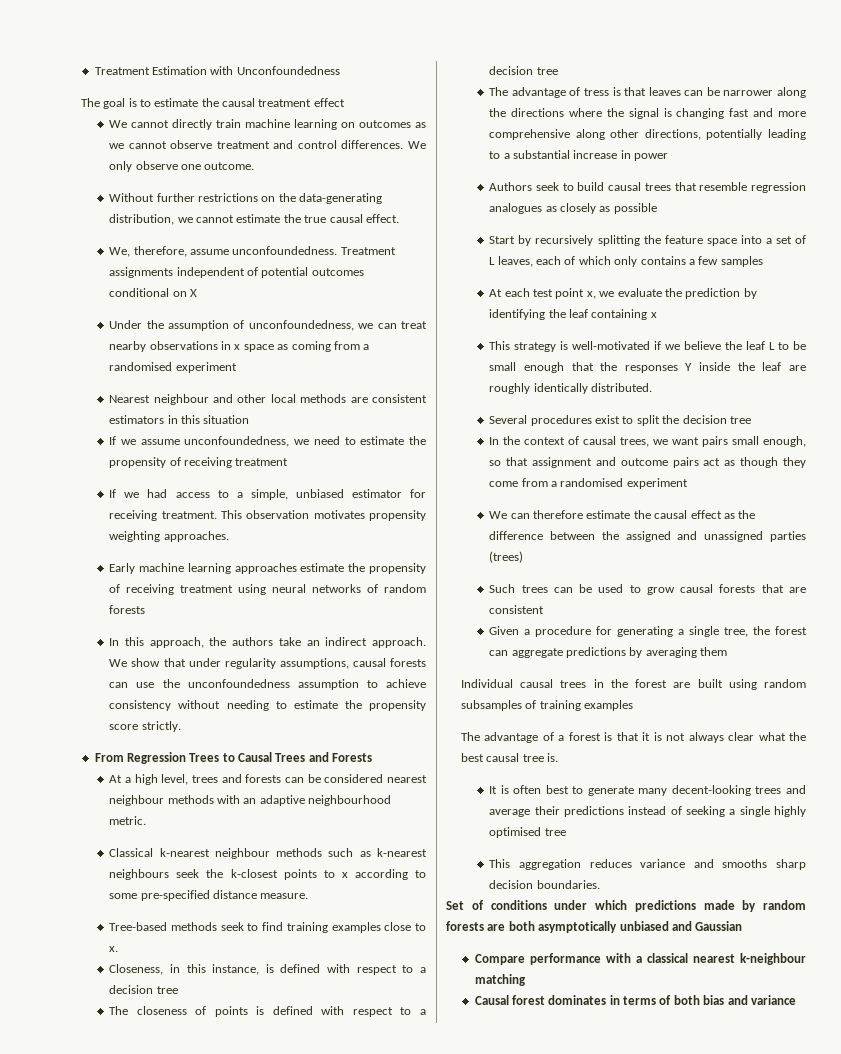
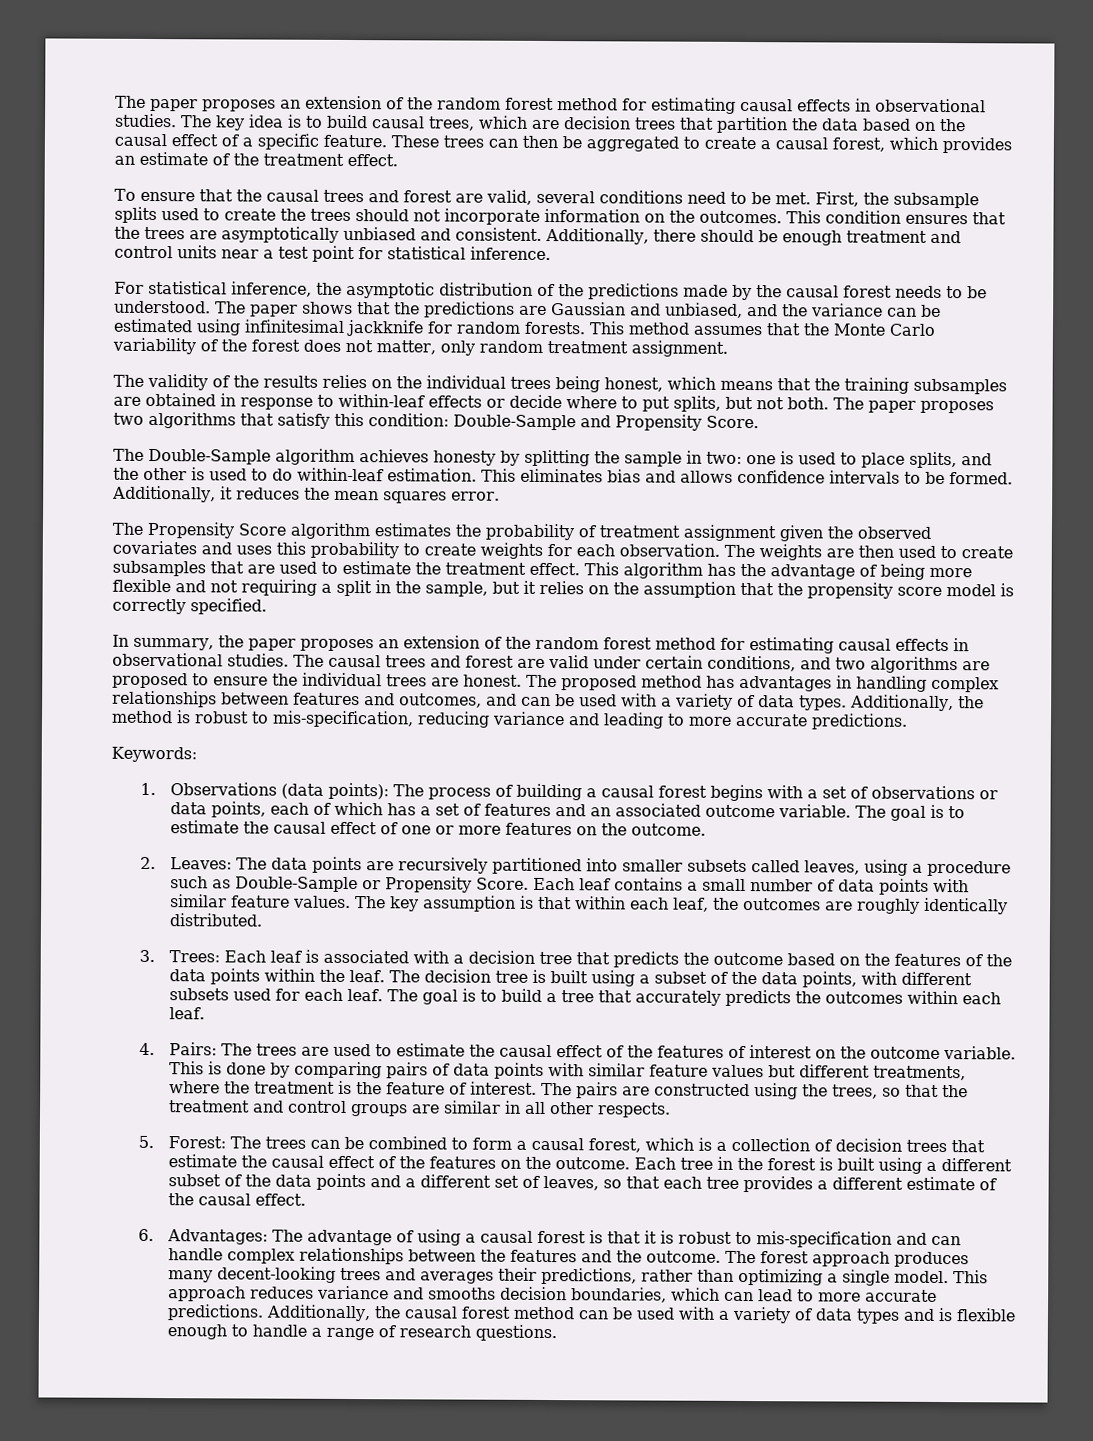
[94,66,340,75] Treatment Estimation with Unconfoundedness // -> [115,95,986,114] [114,113,966,134] [114,133,1012,154] [114,151,398,167] [114,188,979,209] [114,206,1006,225] [114,226,961,246] [114,245,551,263] [114,280,987,301] [114,300,941,318] [113,318,936,337] [112,337,728,357] [113,373,1007,395] [113,392,994,414] [113,411,759,431] [113,448,992,469] [113,467,1013,485] [112,485,500,504] [112,521,931,542] [112,540,1013,561] [112,560,972,580] [112,578,1014,599] [112,598,267,615] [112,634,969,654] [112,652,990,674] [112,672,999,693] [112,690,984,712] [111,710,908,730] [111,746,197,763] [140,782,998,802] [169,801,851,818] The paper proposes an extension of the random forest method for estimating causal effects in observational studies. The key idea is to build causal trees, which are decision trees that partition the data based on the causal effect of a specific feature. These trees can then be aggregated to create a causal forest, which provides an estimate of the treatment effect. // To ensure that the causal trees and forest are valid, several conditions need to be met. First, the subsample splits used to create the trees should not incorporate information on the outcomes. This condition ensures that the trees are asymptotically unbiased and consistent. Additionally, there should be enough treatment and control units near a test point for statistical inference. // For statistical inference, the asymptotic distribution of the predictions made by the causal forest needs to be understood. The paper shows that the predictions are Gaussian and unbiased, and the variance can be estimated using infinitesimal jackknife for random forests. This method assumes that the Monte Carlo variability of the forest does not matter, only random treatment assignment. // The validity of the results relies on the individual trees being honest, which means that the training subsamples are obtained in response to within-leaf effects or decide where to put splits, but not both. The paper proposes two algorithms that satisfy this condition: Double-Sample and Propensity Score. // The Double-Sample algorithm achieves honesty by splitting the sample in two: one is used to place splits, and the other is used to do within-leaf estimation. This eliminates bias and allows confidence intervals to be formed. Additionally, it reduces the mean squares error. // The Propensity Score algorithm estimates the probability of treatment assignment given the observed covariates and uses this probability to create weights for each observation. The weights are then used to create subsamples that are used to estimate the treatment effect. This algorithm has the advantage of being more flexible and not requiring a split in the sample, but it relies on the assumption that the propensity score model is correctly specified. // In summary, the paper proposes an extension of the random forest method for estimating causal effects in observational studies. The causal trees and forest are valid under certain conditions, and two algorithms are proposed to ensure the individual trees are honest. The proposed method has advantages in handling complex relationships between features and outcomes, and can be used with a variety of data types. Additionally, the method is robust to mis-specification, reducing variance and leading to more accurate predictions. // Keywords: // 1. Observations (data points): The process of building a causal forest begins with a set of observations or data points, each of which has a set of features and an associated outcome variable.
[258,98,345,107] [109,119,427,130] [109,140,426,149] [109,161,255,172] [109,193,383,204] [109,214,399,225] [109,246,396,257] [109,267,364,278] [109,288,198,297] [109,320,427,331] [109,341,370,352] [109,362,237,373] [109,394,427,405] [109,415,250,424] [109,436,427,447] [109,457,289,468] [109,489,426,500] [109,510,426,521] [109,531,229,542] [109,563,426,574] [109,584,426,595] [109,605,146,614] [109,637,427,648] [109,658,426,669] [109,679,427,690] [109,700,426,711] [109,721,181,732] [94,752,373,764] [109,774,428,785] [109,795,392,806] [109,816,147,825] [109,848,427,859] [109,869,427,880] [109,890,309,901] [109,922,427,933] [109,946,119,952] [109,964,427,975] [109,985,178,994] [109,1006,426,1017] [489,66,558,75] [489,87,806,98] [489,108,806,119] [489,129,806,140] [489,150,669,161] [489,182,806,193] [489,203,657,214] [489,235,806,246] [489,256,763,267] [489,288,757,299] [489,309,657,320] [489,341,806,352] [489,362,806,373] [489,383,653,394] [489,415,751,426] [489,436,806,447] [489,457,806,468] [489,478,688,489] [489,510,756,519] [489,531,806,542] [489,551,524,563] [489,584,806,595] [489,605,545,614] [489,626,807,637] [489,647,728,658] [460,679,587,688] treatment effect // We cannot directly train machine learning on outcomes as we cannot observe treatment and control differences. We only observe one outcome. // Without further restrictions on the data-generating distribution, we cannot estimate the true causal effect. // We, therefore, assume unconfoundedness. Treatment assignments independent of potential outcomes conditional on X // Under the assumption of unconfoundedness, we can treat nearby observations in x space as coming from a randomised experiment // Nearest neighbour and other local methods are consistent estimators in this situation // If we assume unconfoundedness, we need to estimate the propensity of receiving treatment // If we had access to a simple, unbiased estimator for receiving treatment. This observation motivates propensity weighting approaches. // Early machine learning approaches estimate the propensity of receiving treatment using neural networks of random forests // In this approach, the authors take an indirect approach. We show that under regularity assumptions, causal forests can use the unconfoundedness assumption to achieve consistency without needing to estimate the propensity score strictly. // From Regression Trees to Causal Trees and Forests // At a high level, trees and forests can be considered nearest neighbour methods with an adaptive neighbourhood metric. // Classical k-nearest neighbour methods such as k-nearest neighbours seek the k-closest points to x according to some pre-specified distance measure. // Tree-based methods seek to find training examples close to x. // Closeness, in this instance, is defined with respect to a decision tree // The closeness of points is defined with respect to a decision tree // The advantage of tress is that leaves can be narrower along the directions where the signal is changing fast and more comprehensive along other directions, potentially leading to a substantial increase in power // Authors seek to build causal trees that resemble regression analogues as closely as possible // Start by recursively splitting the feature space into a set of L leaves, each of which only contains a few samples // At each test point x, we evaluate the prediction by identifying the leaf containing x // This strategy is well-motivated if we believe the leaf L to be small enough that the responses Y inside the leaf are roughly identically distributed. // Several procedures exist to split the decision tree // In the context of causal trees, we want pairs small enough, so that assignment and outcome pairs act as though they come from a randomised experiment // We can therefore estimate the causal effect as the difference between the assigned and unassigned parties (trees) // Such trees can be used to grow causal forests that are consistent // Given a procedure for generating a single tree, the forest can aggregate predictions by averaging them // Individual causal trees -> [329,821,706,836] [140,856,1011,877] [169,876,969,895] [169,894,1008,915] [168,913,263,927] [139,949,1012,968] [168,968,972,988] [168,988,1001,1007] [168,1007,205,1020] [139,1042,1016,1060] [168,1061,966,1081] [168,1080,968,1100] [168,1100,671,1118] [138,1135,985,1153] [167,1154,713,1170] effect of one or more features on the outcome. // 2. Leaves: The data points are recursively partitioned into smaller subsets called leaves, using a procedure such as Double-Sample or Propensity Score. Each leaf contains a small number of data points with similar feature values. The key assumption is that within each leaf, the outcomes are roughly identically distributed. // 3. Trees: Each leaf is associated with a decision tree that predicts the outcome based on the features of the data points within the leaf. The decision tree is built using a subset of the data points, with different subsets used for each leaf. The goal is to build a tree that accurately predicts the outcomes within each leaf. // 4. Pairs: The trees are used to estimate the causal effect of the features of interest on the outcome variable. This is done by comparing pairs of data points with similar feature values but different treatments, where the treatment is the feature of interest. The pairs are constructed using the trees, so that the treatment and control groups are similar in all other respects. // 5. Forest: The trees can be combined to form a causal forest, which is a collection of decision trees that estimate the causal effect of the features on the outcome. Each tree
[673,679,806,690] [460,700,633,711] [460,732,565,743] are built using random subsamples of training examples // The advantage of a -> [818,1157,1012,1174] [167,1173,997,1193] [167,1193,306,1206] [138,1228,533,1246] is built using a different subset of the data points and a different set of leaves, so that each tree provides a different estimate of the causal effect. // 6. Advantages: The advantage of using a causal
[666,732,806,743] [460,753,558,762] [489,785,806,796] [489,806,807,817] [489,827,566,838] [489,859,806,870] [489,880,600,889] [446,900,806,912] [446,921,743,933] [474,953,806,965] [474,974,526,986] [474,995,796,1005] not always clear what the best causal tree is. // It is often best to generate many decent-looking trees and average their predictions instead of seeking a single highly optimised tree // This aggregation reduces variance and smooths sharp decision boundaries. // Set of conditions under which predictions made by random forests are both asymptotically unbiased and Gaussian // Compare performance with a classical nearest k-neighbour matching // Causal forest dominates in terms of both bias and variance -> [677,1231,961,1248] [167,1247,969,1268] [167,1266,988,1286] [167,1285,937,1303] [166,1304,1016,1324] [166,1324,557,1342] robust to mis-specification and can handle complex relationships between the features and the outcome. The forest approach produces many decent-looking trees and averages their predictions, rather than optimizing a single model. This approach reduces variance and smooths decision boundaries, which can lead to more accurate predictions. Additionally, the causal forest method can be used with a variety of data types and is flexible enough to handle a range of research questions.

